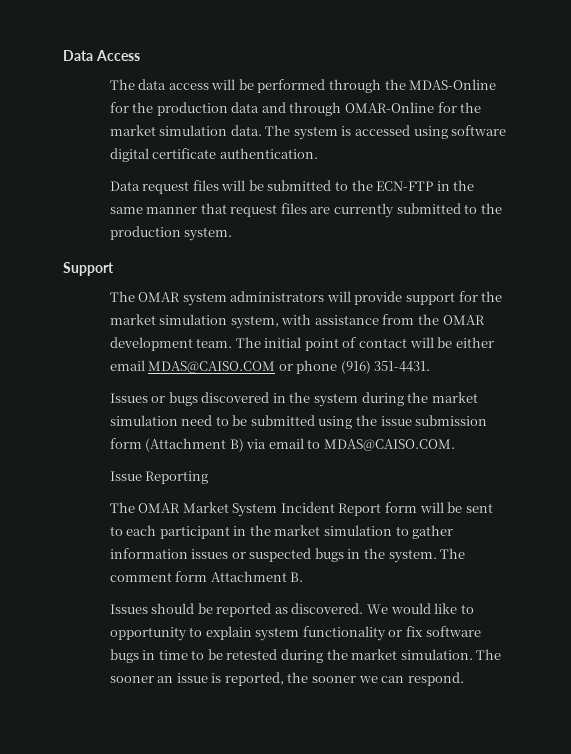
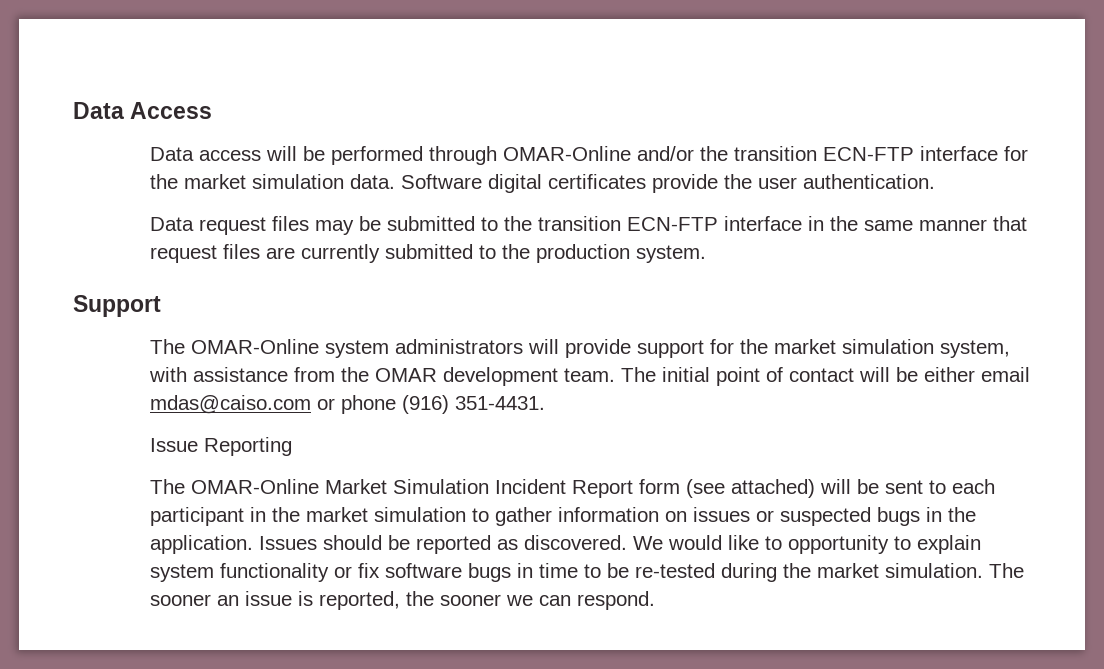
[109,79,167,90] The data -> [150,147,195,161] Data
[384,79,497,90] [109,102,434,116] the MDAS-Online for the production data and through OMAR-Online -> [503,146,999,161] OMAR-Online and/or the transition ECN-FTP interface
[265,125,507,140] [109,148,217,162] The system is accessed using software digital certificate -> [401,174,798,193] Software digital certificates provide the user
[221,180,246,191] will -> [315,220,355,235] may
[376,181,434,191] ECN-FTP -> [538,216,803,231] transition ECN-FTP interface
[138,292,181,302] OMAR -> [191,339,320,354] OMAR-Online
[148,361,276,373] MDAS@CAISO.COM -> [150,395,312,414] mdas@caiso.com
[109,392,478,407] [109,415,488,429] [109,438,455,452] // Issues or bugs discovered in the system during the market simulation need to be submitted using the issue submission form (Attachment B) via email to MDAS@CAISO.COM. -> (546, 403) none
[138,502,278,517] OMAR Market System -> [191,479,490,494] OMAR-Online Market Simulation
(417, 507) none -> [686,479,816,498] (see attached)
(188, 553) none -> [665,511,688,522] on
[388,548,466,563] [109,571,304,582] system. The comment form Attachment B. // -> [150,535,254,554] application.
[226,649,278,660] retested -> [635,563,716,578] re-tested

